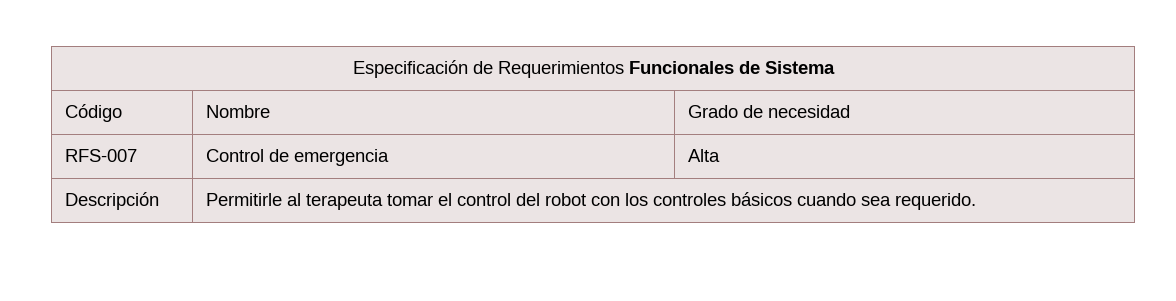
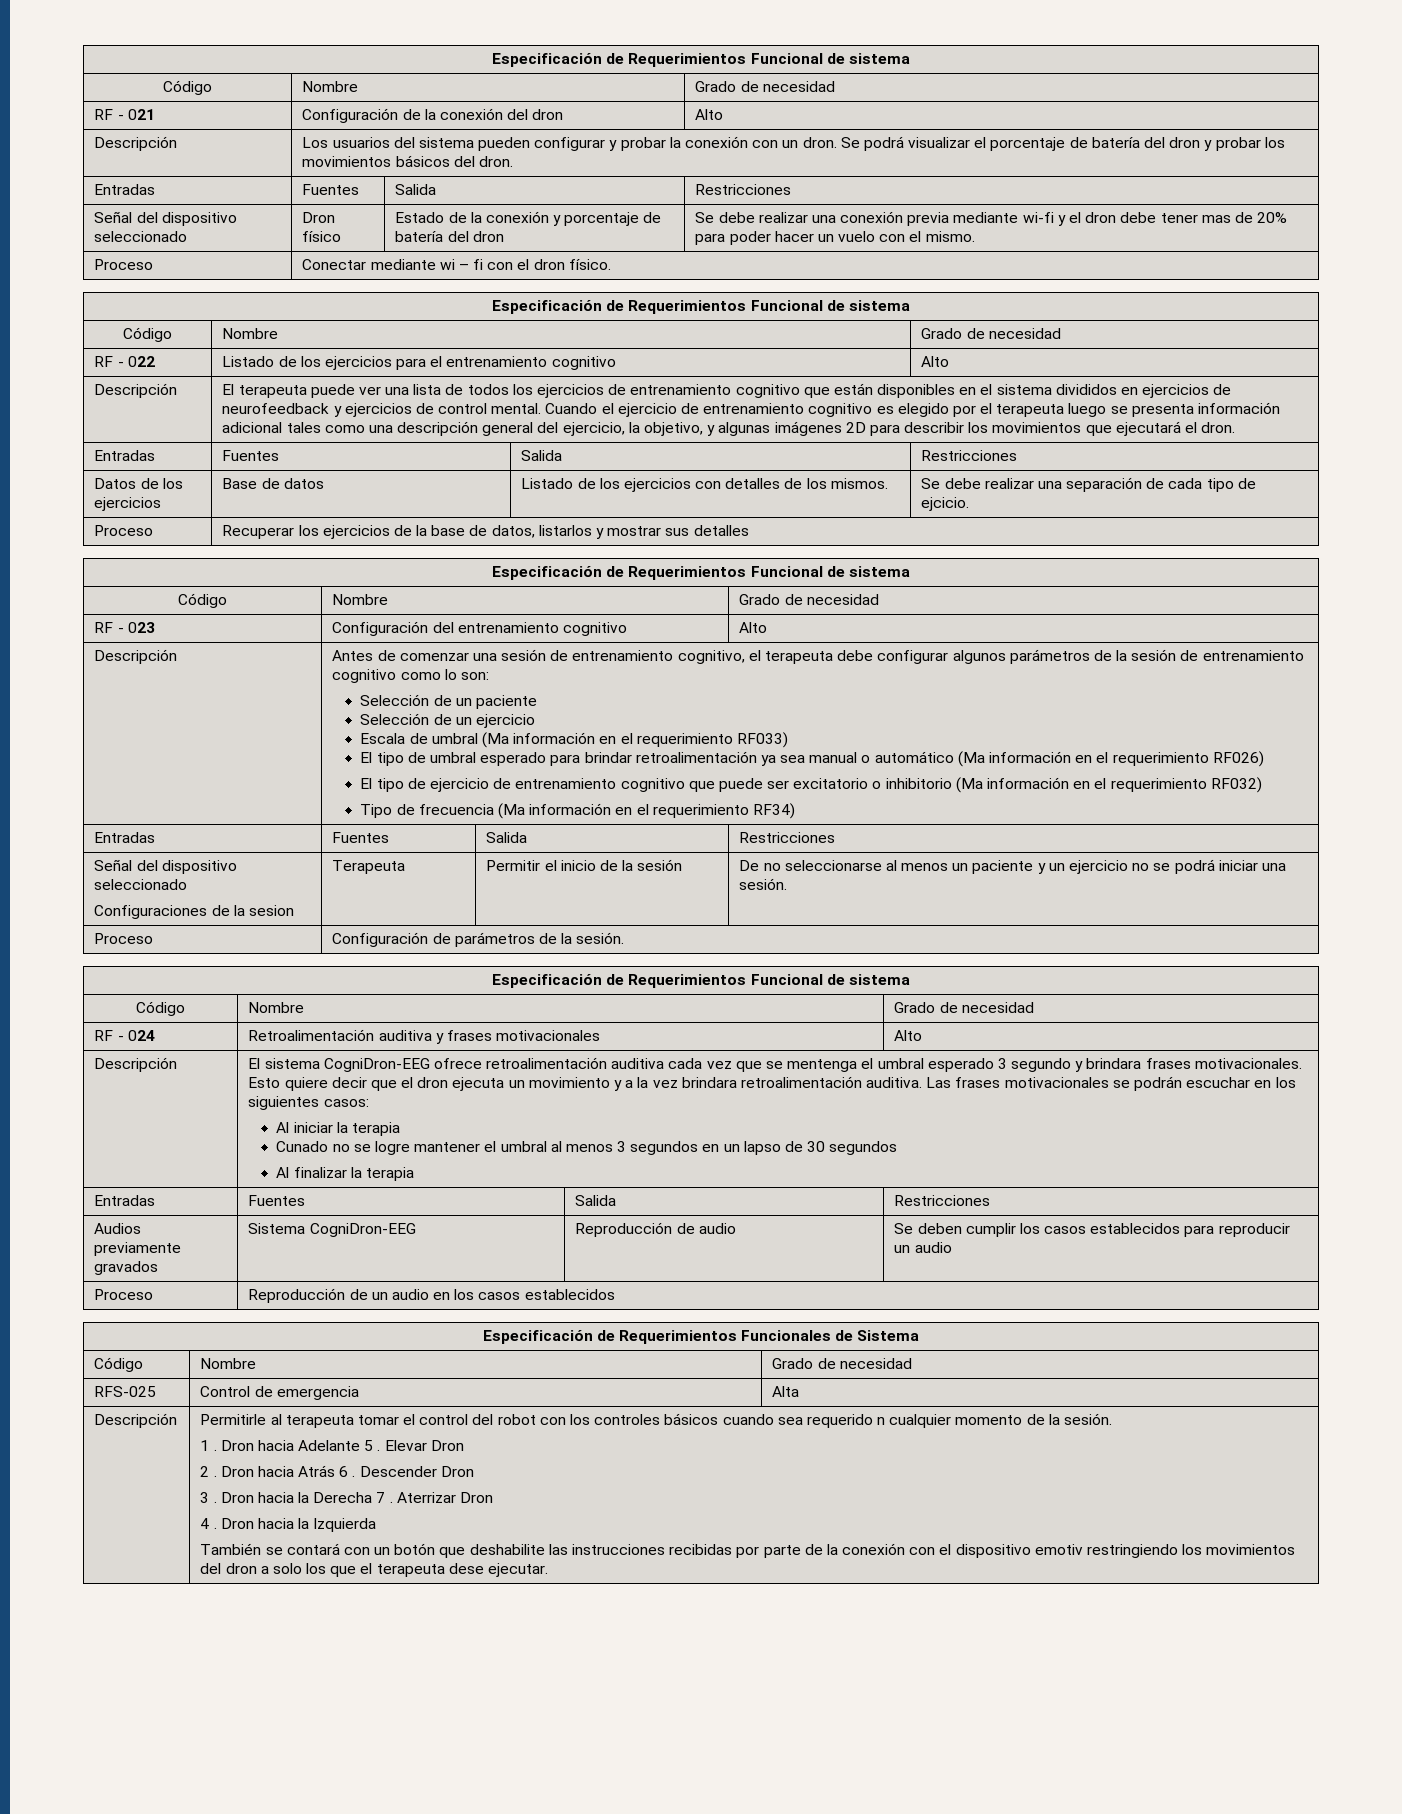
[352,60,624,78] Especificación de Requerimientos -> [492,53,910,67] [163,80,212,95] [302,81,359,92] [695,81,835,92] [94,109,155,120] [302,108,564,123] [695,109,724,120] [94,136,178,151] [302,136,1285,151] [302,155,513,167] [94,184,156,195] [302,184,360,195] [395,184,437,195] [695,184,792,195] [94,211,237,226] [94,231,188,242] [302,212,336,223] [302,231,342,242] [395,211,662,226] [395,231,504,242] [695,211,1288,226] [695,231,975,245] [94,259,154,270] [302,259,611,270] [492,300,910,314] [123,327,172,342] [222,328,279,339] [921,328,1061,339] [94,356,155,367] [222,356,616,370] [921,356,950,367] [94,383,178,398] [222,383,1232,398] [222,402,1281,417] [222,421,1236,436] [94,450,156,461] [222,450,280,461] [521,450,563,461] [921,450,1018,461] [94,478,183,489] [94,497,162,511] [222,478,324,489] [521,478,888,492] [921,477,1256,492] [921,497,970,511] [94,525,154,536] [222,525,749,539] [492,566,910,580] [178,593,227,608] [332,594,389,605] [739,594,879,605] [94,622,155,633] [332,621,627,636] [739,622,768,633] [94,649,178,664] [332,649,1304,664] [332,669,489,683] [360,694,537,709] [360,713,535,728] [360,732,788,748] [360,751,1264,767] [360,777,1262,793] [360,803,795,819] [94,832,156,843] [332,832,390,843] [486,832,528,843] [739,832,836,843] [94,859,237,874] [94,879,188,890] [94,905,294,919] [332,860,406,874] [486,859,683,871] [739,859,1286,874] [739,878,788,890] [94,933,154,944] [332,932,625,947] [492,974,910,988] [136,1001,185,1016] [248,1002,305,1013] [894,1002,1034,1013] [94,1030,155,1041] [248,1029,601,1044] [894,1030,923,1041] [94,1057,178,1072] [248,1057,1302,1072] [248,1076,1296,1091] [248,1096,369,1110] [276,1122,400,1136] [276,1141,898,1155] [276,1167,414,1181] [94,1195,156,1206] [248,1195,306,1206] [575,1195,617,1206] [894,1195,991,1206] [94,1223,142,1234] [94,1242,182,1256] [94,1261,159,1275] [248,1223,416,1237] [575,1222,736,1237] [894,1223,1290,1237] [894,1242,952,1253] [94,1289,154,1300] [248,1288,615,1303] [482,1330,737,1344] Especificación de Requerimientos Funcional de sistema // Código | Nombre | Grado de necesidad // RF - 021 | Configuración de la conexión del dron | Alto // Descripción | Los usuarios del sistema pueden configurar y probar la conexión con un dron. Se podrá visualizar el porcentaje de batería del dron y probar los movimientos básicos del dron. // Entradas | Fuentes | Salida | Restricciones // Señal del dispositivo seleccionado | Dron físico | Estado de la conexión y porcentaje de batería del dron | Se debe realizar una conexión previa mediante wi-fi y el dron debe tener mas de 20% para poder hacer un vuelo con el mismo. // Proceso | Conectar mediante wi – fi con el dron físico. // Especificación de Requerimientos Funcional de sistema // Código | Nombre | Grado de necesidad // RF - 022 | Listado de los ejercicios para el entrenamiento cognitivo | Alto // Descripción | El terapeuta puede ver una lista de todos los ejercicios de entrenamiento cognitivo que están disponibles en el sistema divididos en ejercicios de neurofeedback y ejercicios de control mental. Cuando el ejercicio de entrenamiento cognitivo es elegido por el terapeuta luego se presenta información adicional tales como una descripción general del ejercicio, la objetivo, y algunas imágenes 2D para describir los movimientos que ejecutará el dron. // Entradas | Fuentes | Salida | Restricciones // Datos de los ejercicios | Base de datos | Listado de los ejercicios con detalles de los mismos. | Se debe realizar una separación de cada tipo de ejcicio. // Proceso | Recuperar los ejercicios de la base de datos, listarlos y mostrar sus detalles // Especificación de Requerimientos Funcional de sistema // Código | Nombre | Grado de necesidad // RF - 023 | Configuración del entrenamiento cognitivo | Alto // Descripción | Antes de comenzar una sesión de entrenamiento cognitivo, el terapeuta debe configurar algunos parámetros de la sesión de entrenamiento cognitivo como lo son: // Selección de un paciente // Selección de un ejercicio // Escala de umbral (Ma información en el requerimiento RF033) // El tipo de umbral esperado para brindar retroalimentación ya sea manual o automático (Ma información en el requerimiento RF026) // El tipo de ejercicio de entrenamiento cognitivo que puede ser excitatorio o inhibitorio (Ma información en el requerimiento RF032) // Tipo de frecuencia (Ma información en el requerimiento RF34) // Entradas | Fuentes | Salida | Restricciones // Señal del dispositivo seleccionado // Configuraciones de la sesion | Terapeuta | Permitir el inicio de la sesión | De no seleccionarse al menos un paciente y un ejercicio no se podrá iniciar una sesión. // Proceso | Configuración de parámetros de la sesión. // Especificación de Requerimientos Funcional de sistema // Código | Nombre | Grado de necesidad // RF - 024 | Retroalimentación auditiva y frases motivacionales | Alto // Descripción | El sistema CogniDron-EEG ofrece retroalimentación auditiva cada vez que se mentenga el umbral esperado 3 segundo y brindara frases motivacionales. Esto quiere decir que el dron ejecuta un movimiento y a la vez brindara retroalimentación auditiva. Las frases motivacionales se podrán escuchar en los siguientes casos: // Al iniciar la terapia // Cunado no se logre mantener el umbral al menos 3 segundos en un lapso de 30 segundos // Al finalizar la terapia // Entradas | Fuentes | Salida | Restricciones // Audios previamente gravados | Sistema CogniDron-EEG | Reproducción de audio | Se deben cumplir los casos establecidos para reproducir un audio // Proceso | Reproducción de un audio en los casos establecidos // Especificación de Requerimientos
[65,149,138,162] RFS-007 -> [94,1386,157,1397] RFS-025
[895,193,977,210] requerido. -> [806,1413,1113,1428] [200,1440,464,1451] [200,1465,474,1477] [200,1492,493,1503] [200,1518,377,1532] [200,1543,1296,1558] [200,1563,548,1577] requerido n cualquier momento de la sesión. // 1 . Dron hacia Adelante 5 . Elevar Dron // 2 . Dron hacia Atrás 6 . Descender Dron // 3 . Dron hacia la Derecha 7 . Aterrizar Dron // 4 . Dron hacia la Izquierda // También se contará con un botón que deshabilite las instrucciones recibidas por parte de la conexión con el dispositivo emotiv restringiendo los movimientos del dron a solo los que el terapeuta dese ejecutar.

